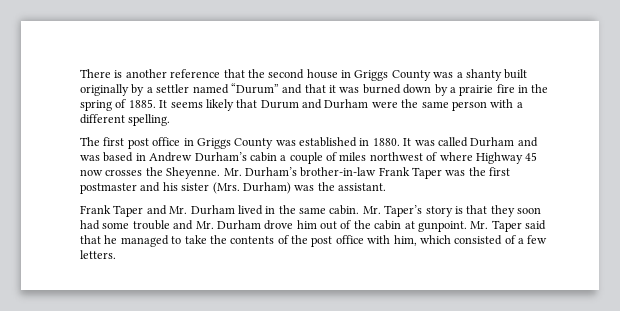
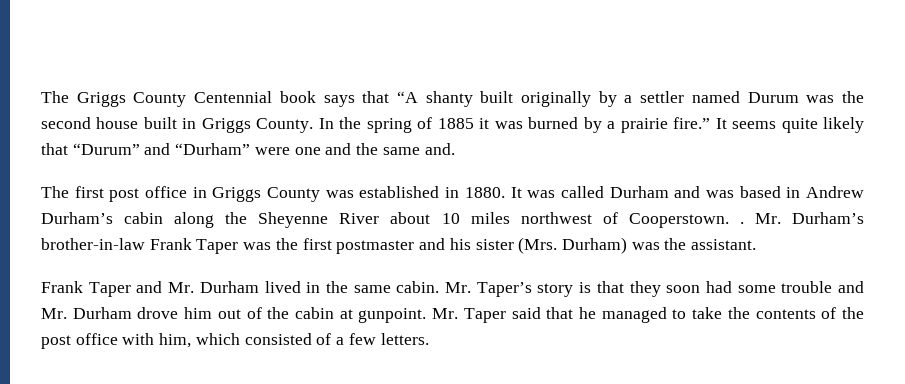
[80,69,463,81] There is another reference that the second house in Griggs County was a -> [41,91,418,107] The Griggs County Centennial book says that “A
[230,83,326,94] “Durum” and that -> [747,91,865,103] [41,117,474,133] Durum was the second house built in Griggs County. In the spring of 1885
[403,84,432,94] down -> (579, 123) none
[496,84,549,93] [80,99,156,111] fire in the spring of 1885. -> [673,117,711,129] fire.”
(203, 104) none -> [781,118,818,133] quite
[260,99,523,111] [80,114,171,126] Durum and Durham were the same person with a different spelling. -> [72,143,455,155] “Durum” and “Durham” were one and the same and.
[280,152,538,164] [80,167,221,179] a couple of miles northwest of where Highway 45 now crosses the Sheyenne. -> [174,212,744,228] along the Sheyenne River about 10 miles northwest of Cooperstown. .

